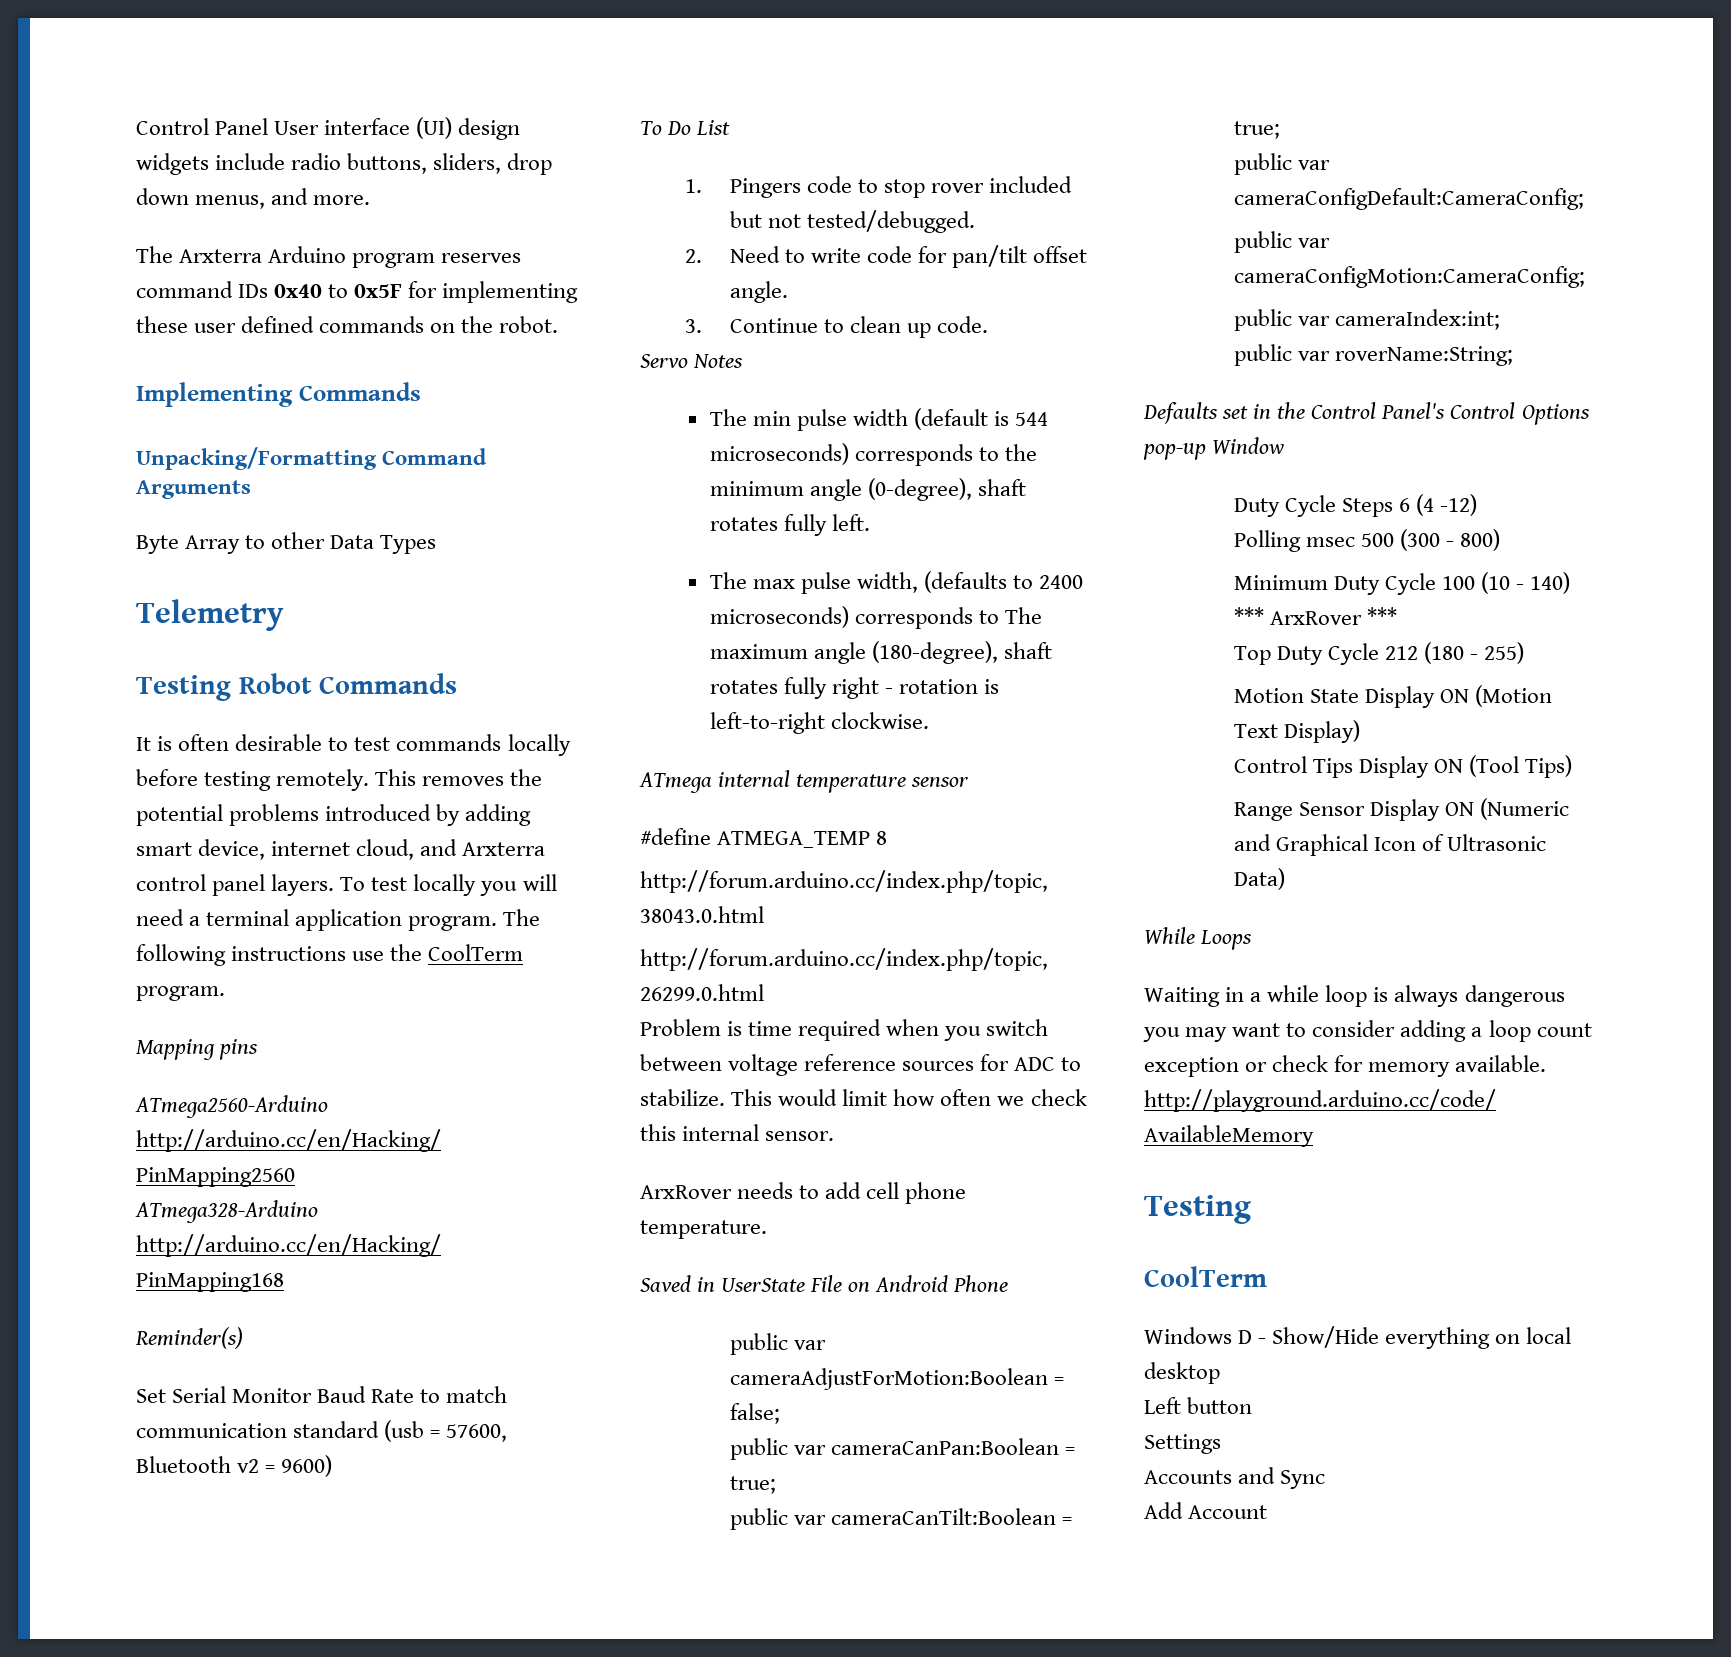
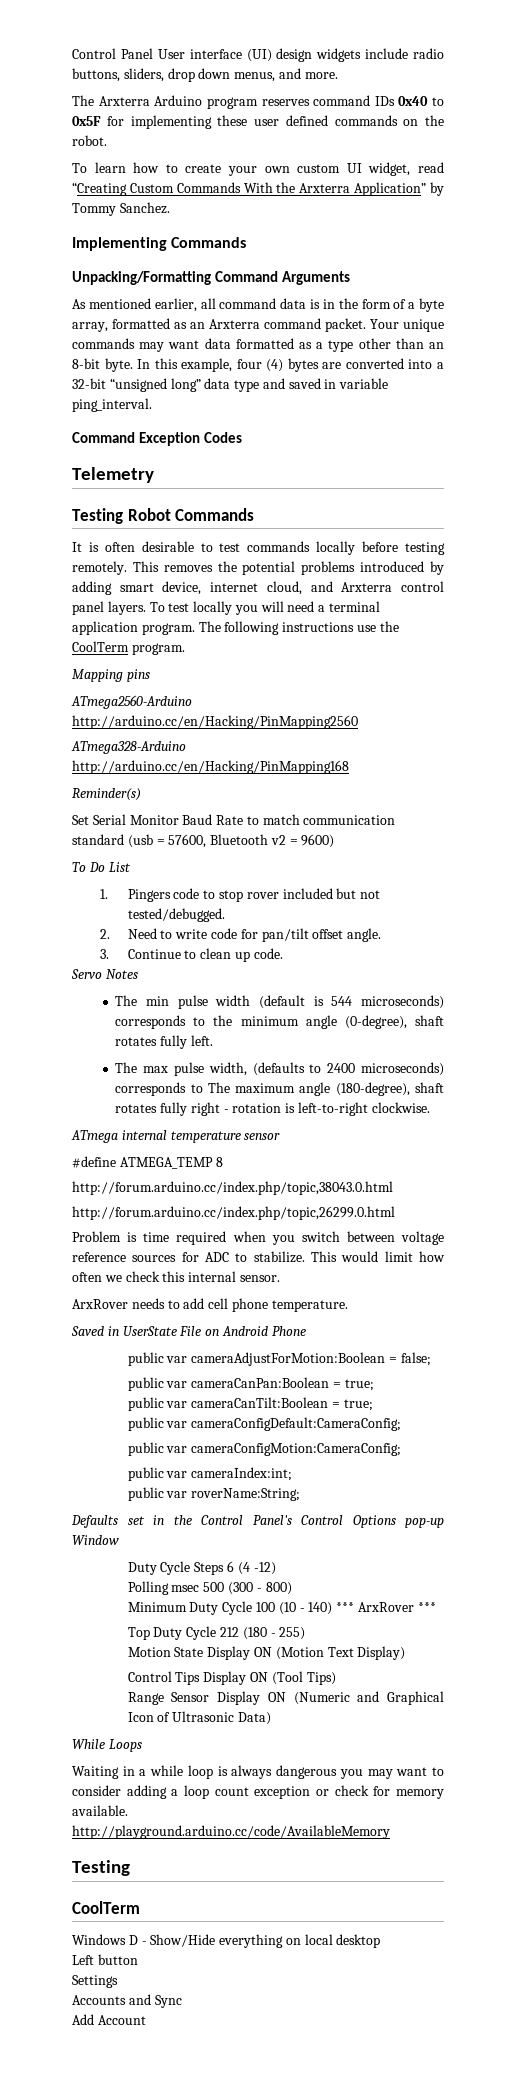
(559, 324) none -> [72,162,444,176] [72,182,444,196] [72,202,170,216] // To learn how to create your own custom UI widget, read “Creating Custom Commands With the Arxterra Application” by Tommy Sanchez.
[136,532,437,554] Byte Array to other Data Types -> [72,298,444,312] [72,318,444,332] [72,338,444,352] [72,358,444,372] [72,378,389,392] [72,398,152,412] [72,432,242,446] As mentioned earlier, all command data is in the form of a byte array, formatted as an Arxterra command packet. Your unique commands may want data formatted as a type other than an 8-bit byte. In this example, four (4) bytes are converted into a 32-bit “unsigned long” data type and saved in variable ping_interval. // Command Exception Codes

